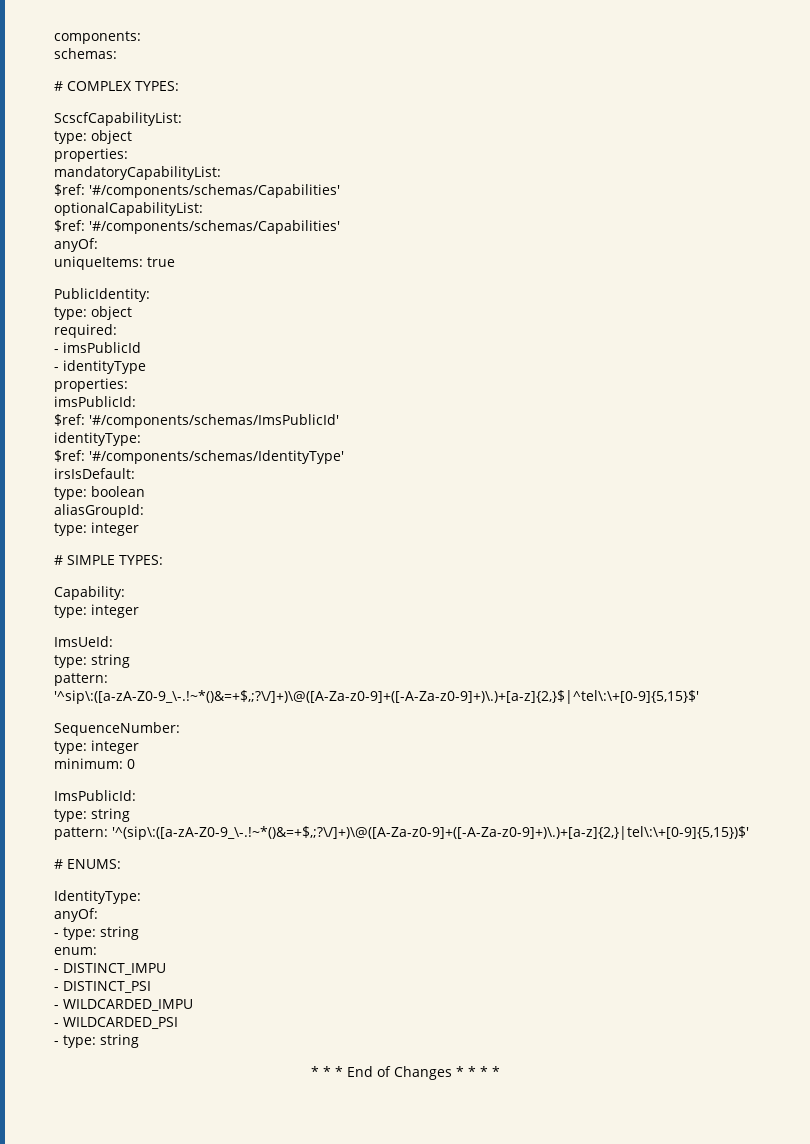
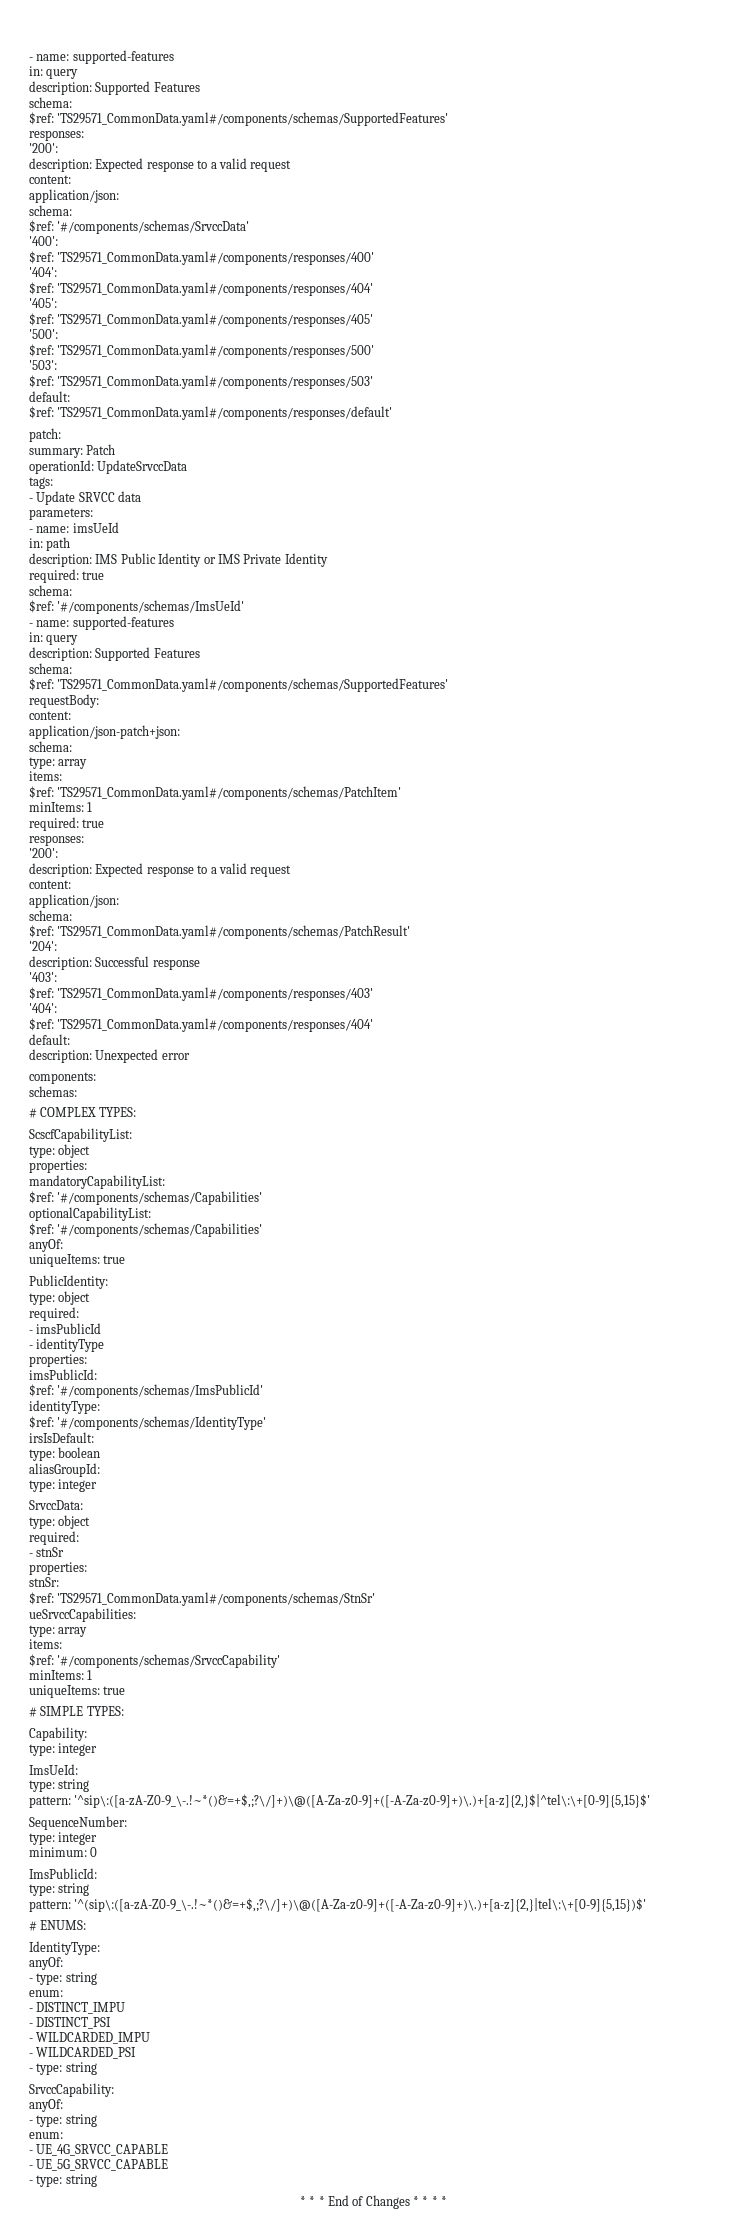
(54, 37) none -> [29,50,174,64] [29,66,79,79] [29,81,200,95] [29,97,72,108] [29,112,449,126] [29,130,84,141] [29,143,58,153] [29,158,292,172] [29,175,71,184] [29,189,119,203] [29,205,72,216] [29,220,250,234] [29,236,58,246] [29,251,375,265] [29,267,57,277] [29,282,374,296] [29,298,57,308] [29,313,374,327] [29,329,58,339] [29,344,375,358] [29,360,57,370] [29,375,374,389] [29,391,70,402] [29,406,393,420] [29,428,61,442] [29,444,116,458] [29,460,188,474] [29,477,53,489] [29,491,142,505] [29,508,93,520] [29,522,119,533] [29,537,71,551] [29,553,328,567] [29,569,105,583] [29,585,72,596] [29,600,245,614] [29,616,174,630] [29,632,79,645] [29,647,200,661] [29,663,72,674] [29,678,449,692] [29,694,99,708] [29,711,71,720] [29,725,180,739] [29,741,72,752] [29,757,88,769] [29,771,62,781] [29,786,402,800] [29,802,93,812] [29,817,105,831] [29,835,84,846] [29,848,58,858] [29,863,292,877] [29,880,71,889] [29,894,119,908] [29,910,72,921] [29,925,411,939] [29,941,57,951] [29,956,200,970] [29,972,57,982] [29,987,374,1001] [29,1003,57,1013] [29,1018,374,1032] [29,1034,70,1045] [29,1049,190,1063] - name: supported-features // in: query // description: Supported Features // schema: // $ref: 'TS29571_CommonData.yaml#/components/schemas/SupportedFeatures' // responses: // '200': // description: Expected response to a valid request // content: // application/json: // schema: // $ref: '#/components/schemas/SrvccData' // '400': // $ref: 'TS29571_CommonData.yaml#/components/responses/400' // '404': // $ref: 'TS29571_CommonData.yaml#/components/responses/404' // '405': // $ref: 'TS29571_CommonData.yaml#/components/responses/405' // '500': // $ref: 'TS29571_CommonData.yaml#/components/responses/500' // '503': // $ref: 'TS29571_CommonData.yaml#/components/responses/503' // default: // $ref: 'TS29571_CommonData.yaml#/components/responses/default' // patch: // summary: Patch // operationId: UpdateSrvccData // tags: // - Update SRVCC data // parameters: // - name: imsUeId // in: path // description: IMS Public Identity or IMS Private Identity // required: true // schema: // $ref: '#/components/schemas/ImsUeId' // - name: supported-features // in: query // description: Supported Features // schema: // $ref: 'TS29571_CommonData.yaml#/components/schemas/SupportedFeatures' // requestBody: // content: // application/json-patch+json: // schema: // type: array // items: // $ref: 'TS29571_CommonData.yaml#/components/schemas/PatchItem' // minItems: 1 // required: true // responses: // '200': // description: Expected response to a valid request // content: // application/json: // schema: // $ref: 'TS29571_CommonData.yaml#/components/schemas/PatchResult' // '204': // description: Successful response // '403': // $ref: 'TS29571_CommonData.yaml#/components/responses/403' // '404': // $ref: 'TS29571_CommonData.yaml#/components/responses/404' // default: // description: Unexpected error //
(139, 529) none -> [29,1500,83,1510] [29,1515,91,1529] [29,1531,79,1545] [29,1547,65,1557] [29,1562,87,1575] [29,1577,59,1587] [29,1592,376,1606] [29,1608,136,1622] [29,1625,88,1637] [29,1639,62,1649] [29,1654,281,1668] [29,1670,93,1680] [29,1685,126,1698] // SrvccData: // type: object // required: // - stnSr // properties: // stnSr: // $ref: 'TS29571_CommonData.yaml#/components/schemas/StnSr' // ueSrvccCapabilities: // type: array // items: // $ref: '#/components/schemas/SrvccCapability' // minItems: 1 // uniqueItems: true
(139, 1041) none -> [29,2083,114,2097] [29,2099,63,2112] [29,2114,97,2127] [29,2132,63,2139] [29,2144,169,2156] [29,2159,169,2171] [29,2174,97,2187] // SrvccCapability: // anyOf: // - type: string // enum: // - UE_4G_SRVCC_CAPABLE // - UE_5G_SRVCC_CAPABLE // - type: string

